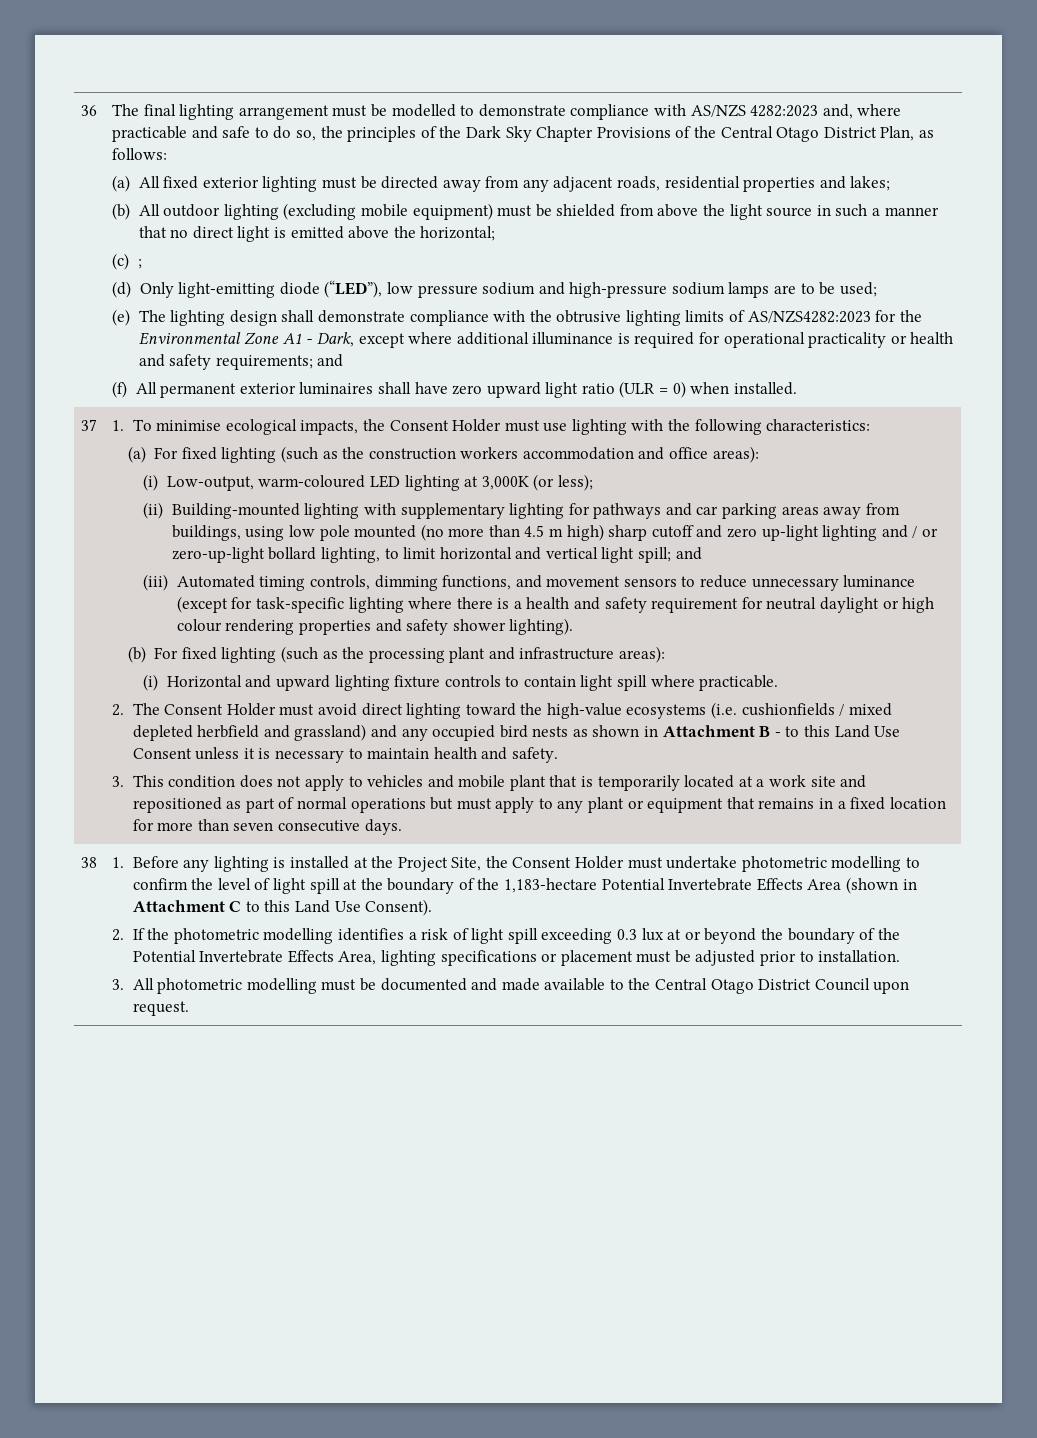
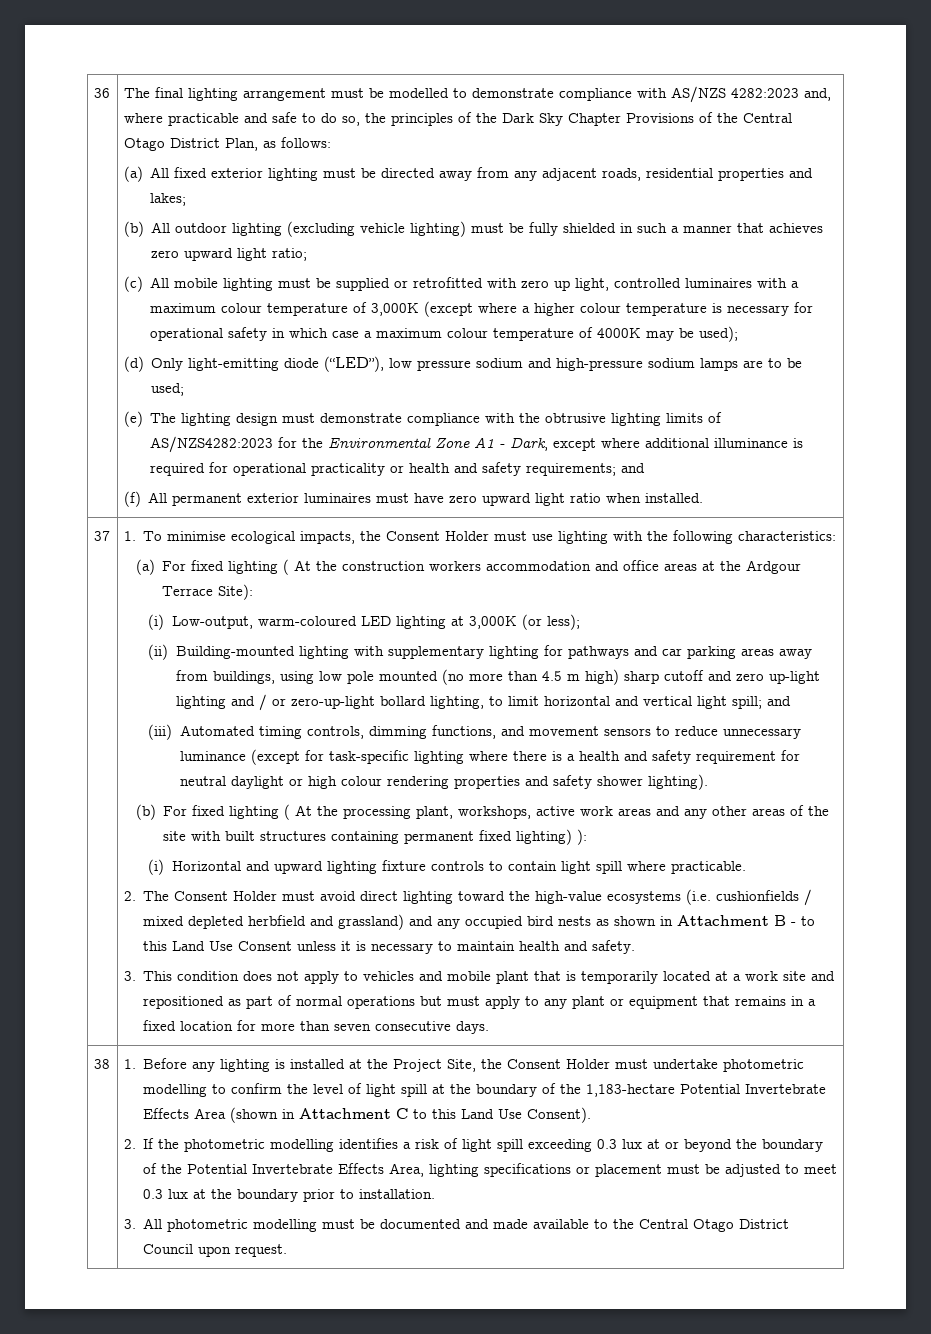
[360,203,813,220] mobile equipment) must be shielded from above the light source -> [360,221,617,237] vehicle lighting) must be fully shielded
[170,226,496,242] [112,253,142,270] no direct light is emitted above the horizontal; // (c) ; -> [769,223,824,233] [151,248,308,261] [123,276,800,292] [150,301,814,317] [150,326,739,342] achieves zero upward light ratio; // (c) All mobile lighting must be supplied or retrofitted with zero up light, controlled luminaires with a maximum colour temperature of 3,000K (except where a higher colour temperature is necessary for operational safety in which case a maximum colour temperature of 4000K may be used);
[281,310,315,322] shall -> [282,413,316,423] must
[377,382,411,394] shall -> [376,493,410,503] must
[619,381,686,398] (ULR = 0) -> (602, 498) none
[280,446,338,463] (such as -> [283,559,312,575] ( At
[712,446,759,463] areas): -> [664,560,802,574] [162,584,254,600] areas at the Ardgour Terrace Site):
[280,646,666,663] (such as the processing plant and infrastructure areas): -> [284,804,830,820] [163,829,588,845] ( At the processing plant, workshops, active work areas and any other areas of the site with built structures containing permanent fixed lighting) ):
(756, 958) none -> [785,1164,838,1174] [143,1189,299,1202] to meet 0.3 lux at the boundary

